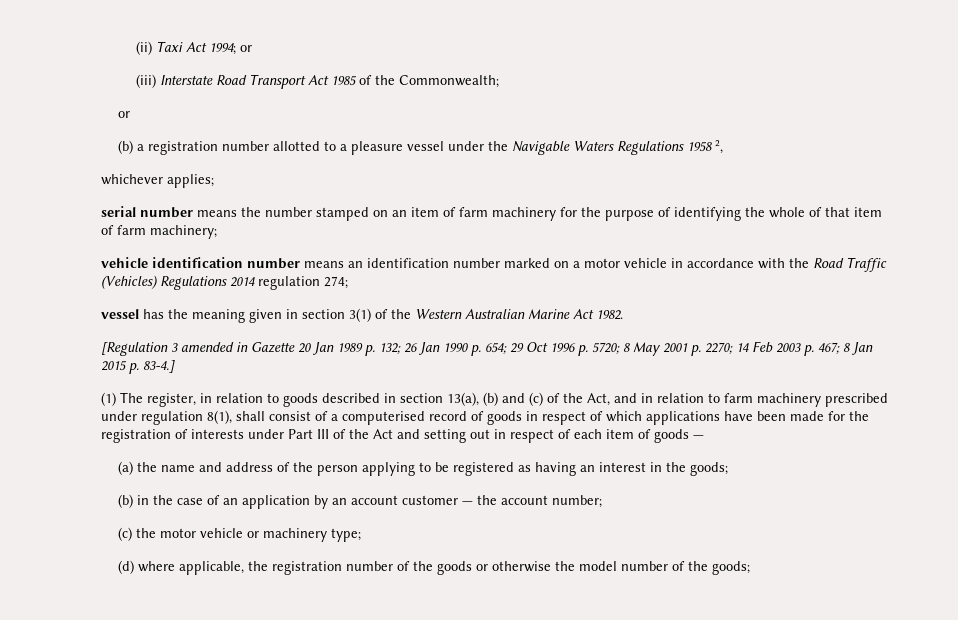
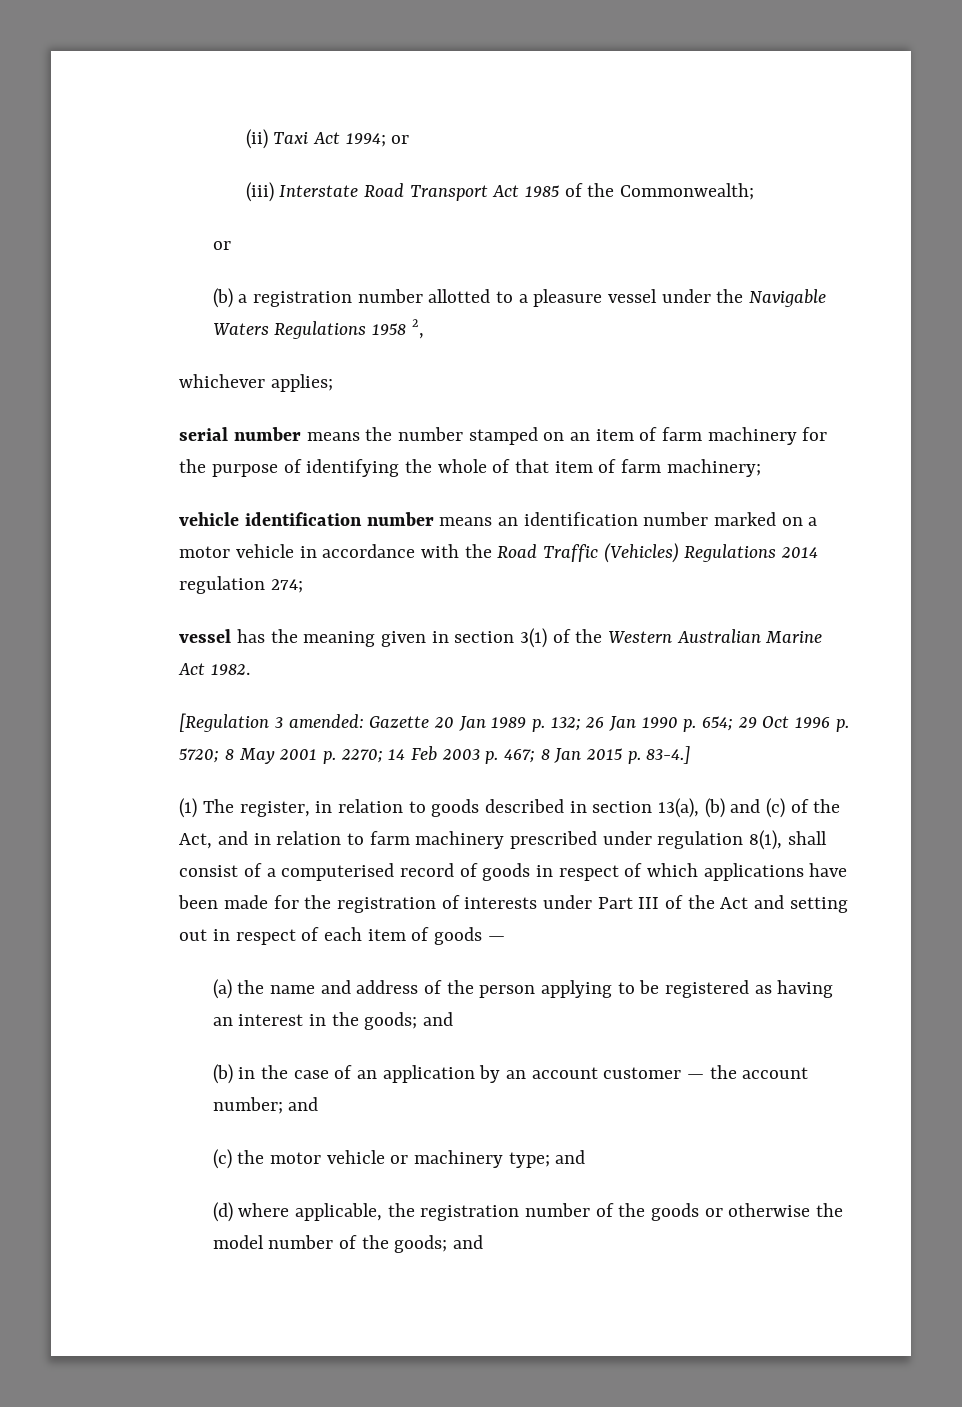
[180,342,248,352] amended in -> [288,714,364,728] amended:
(729, 469) none -> [422,1012,453,1026] and
(603, 501) none -> [288,1097,319,1111] and
(362, 535) none -> [555,1150,586,1164] and
(751, 568) none -> [452,1235,483,1249] and

